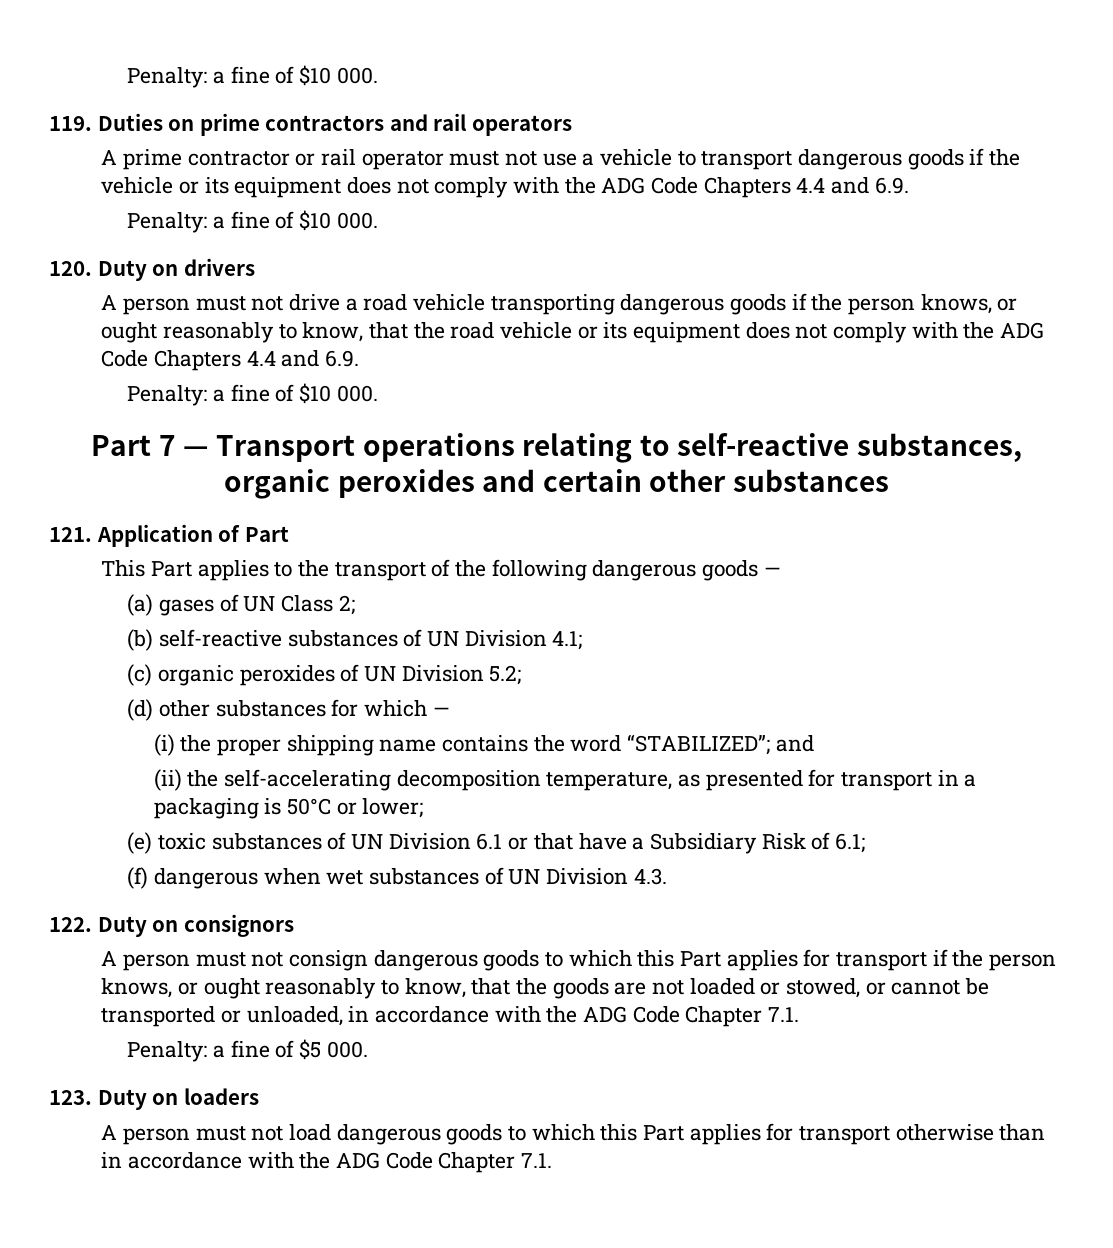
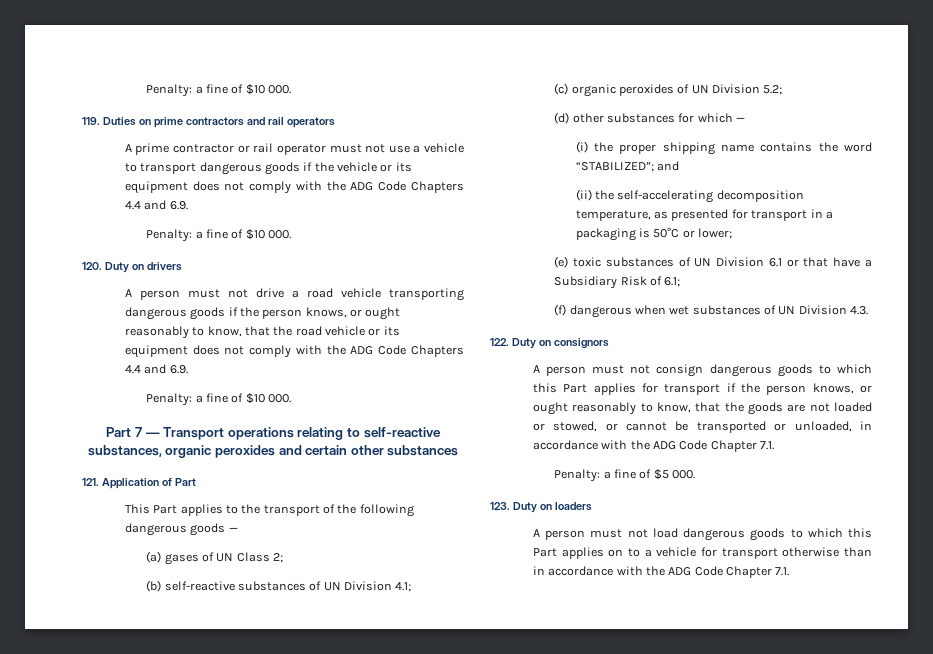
(761, 1134) none -> [608,547,697,557] on to a vehicle

